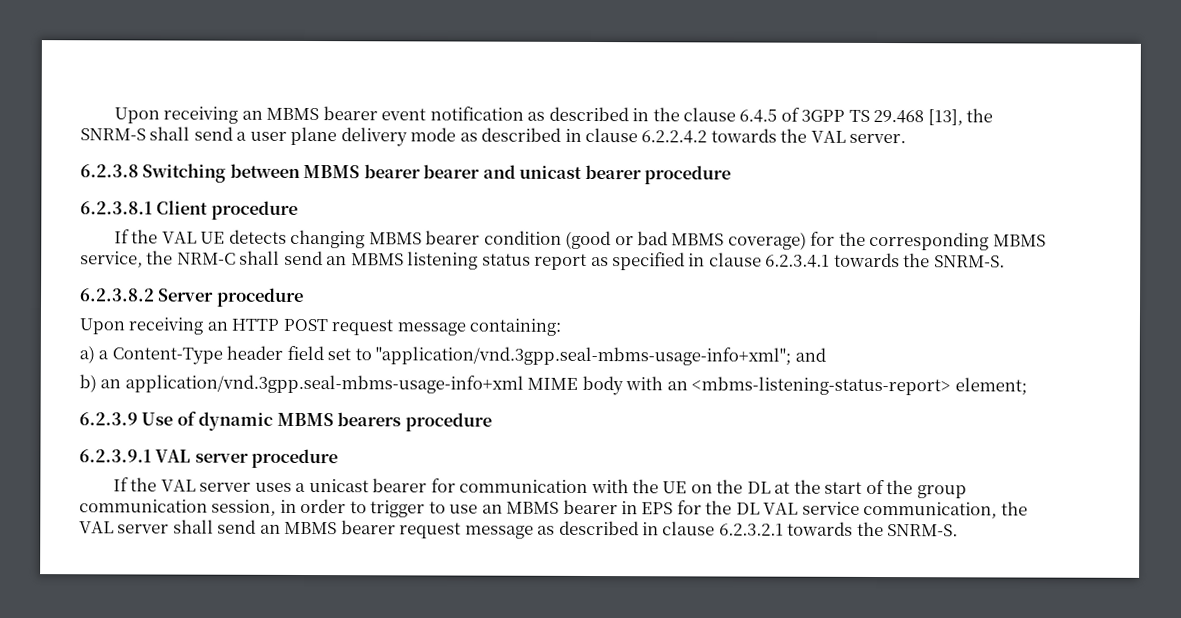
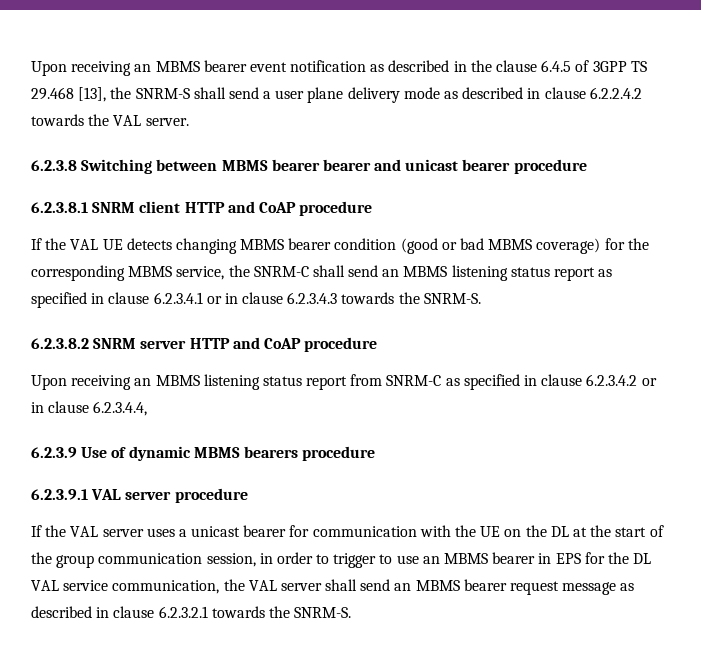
[156,200,209,215] Client -> [92,201,296,213] SNRM client HTTP and CoAP
[176,252,236,265] NRM-C -> [253,266,309,277] SNRM-C
(831, 261) none -> [206,292,338,304] or in clause 6.2.3.4.3
[158,288,215,302] Server -> [93,337,301,349] SNRM server HTTP and CoAP
[231,318,562,336] [79,345,826,366] [79,374,1027,396] HTTP POST request message containing: // a) a Content-Type header field set to "application/vnd.3gpp.seal-mbms-usage-info+xml"; and // b) an application/vnd.3gpp.seal-mbms-usage-info+xml MIME body with an <mbms-listening-status-report> element; -> [155,374,657,390] [31,401,148,416] MBMS listening status report from SNRM-C as specified in clause 6.2.3.4.2 or in clause 6.2.3.4.4,

